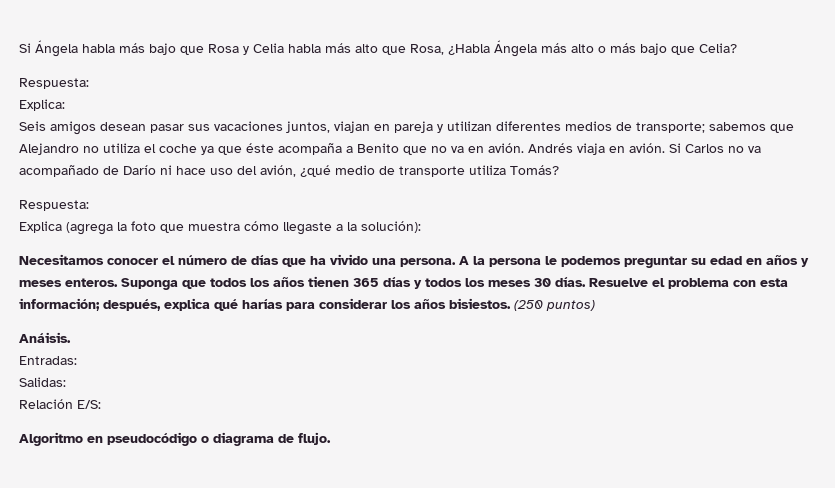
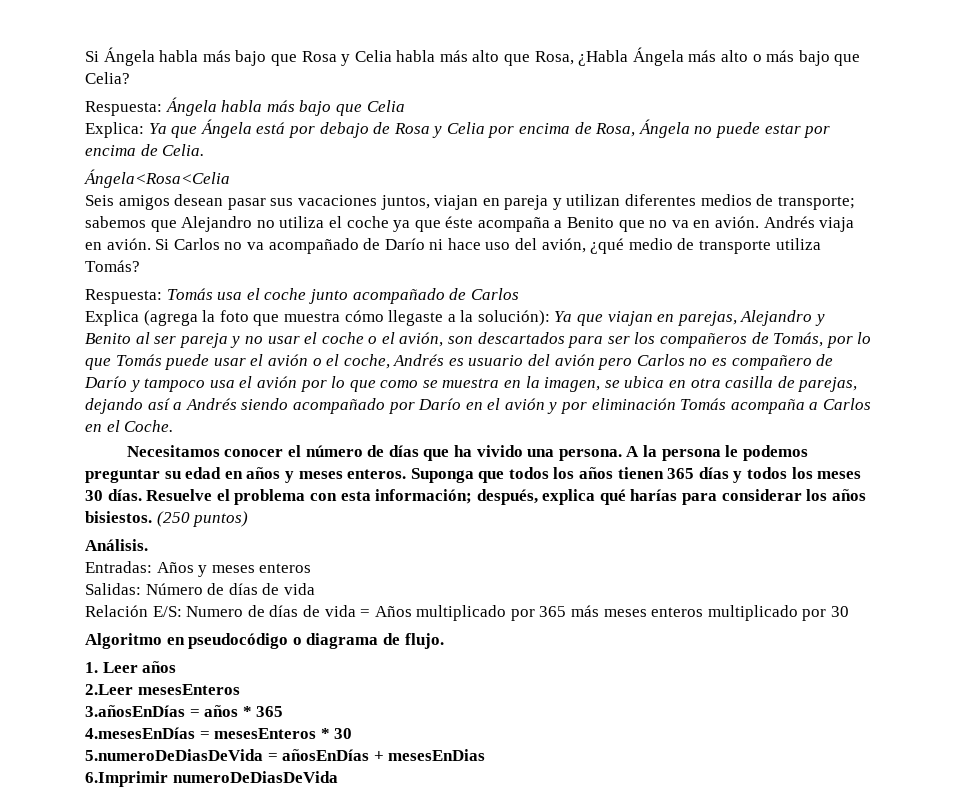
[19,99,65,111] // Explica: -> [165,97,405,116] [85,119,831,138] [85,144,205,156] [84,169,230,188] Ángela habla más bajo que Celia // Explica: Ya que Ángela está por debajo de Rosa y Celia por encima de Rosa, Ángela no puede estar por encima de Celia. // Ángela<Rosa<Celia
(89, 205) none -> [166,288,519,304] Tomás usa el coche junto acompañado de Carlos
(421, 227) none -> [554,310,826,326] [85,332,872,348] [85,354,834,370] [84,376,858,392] [85,398,872,414] [85,420,174,432] Ya que viajan en parejas, Alejandro y Benito al ser pareja y no usar el coche o el avión, son descartados para ser los compañeros de Tomás, por lo que Tomás puede usar el avión o el coche, Andrés es usuario del avión pero Carlos no es compañero de Darío y tampoco usa el avión por lo que como se muestra en la imagen, se ubica en otra casilla de parejas, dejando así a Andrés siendo acompañado por Darío en el avión y por eliminación Tomás acompaña a Carlos en el Coche.
[19,332,71,343] Anáisis. -> [85,539,148,551] Análisis.
[19,377,66,387] [19,399,101,409] // Salidas: // Relación E/S: -> [156,562,312,577] [85,583,315,595] [85,605,850,621] Años y meses enteros // Salidas: Número de días de vida // Relación E/S: Numero de días de vida = Años multiplicado por 365 más meses enteros multiplicado por 30
(331, 438) none -> [85,661,177,673] [85,684,240,695] [85,705,284,717] [85,727,353,739] [85,749,486,761] [85,771,338,787] // 1. Leer años // 2.Leer mesesEnteros // 3.añosEnDías = años * 365 // 4.mesesEnDías = mesesEnteros * 30 // 5.numeroDeDiasDeVida = añosEnDías + mesesEnDias // 6.Imprimir numeroDeDiasDeVida

